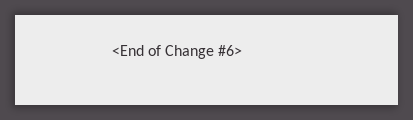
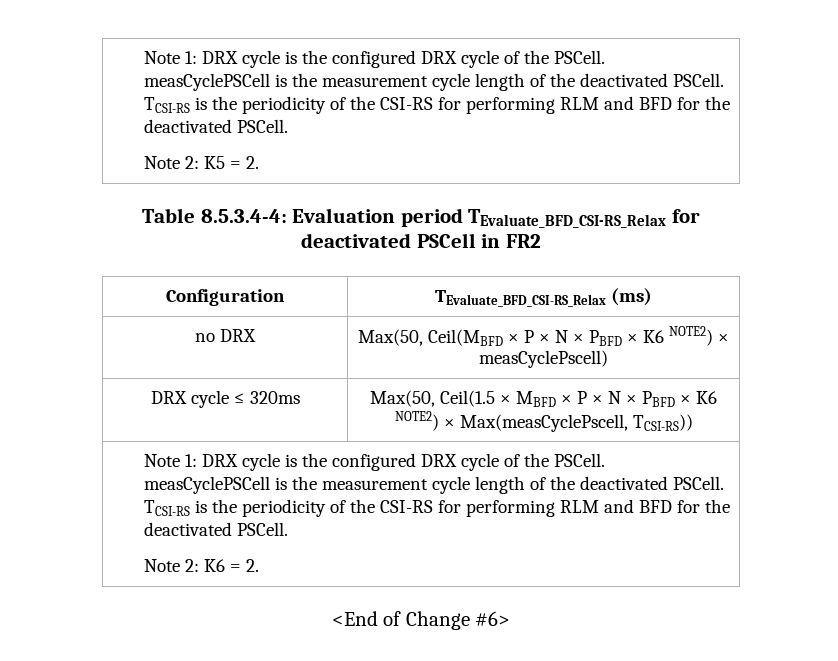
(111, 50) none -> [143,50,605,68] [143,73,724,91] [143,96,730,114] [143,119,288,133] [143,156,259,169] [142,208,700,228] [301,233,541,248] [166,289,285,306] [435,288,652,307] [195,329,256,342] [358,326,729,346] [479,350,608,368] [150,390,300,408] [370,390,717,407] [394,411,693,432] [143,453,605,471] [143,476,724,494] [143,499,730,517] [143,522,288,536] [143,559,259,572] Note 1: DRX cycle is the configured DRX cycle of the PSCell. measCyclePSCell is the measurement cycle length of the deactivated PSCell. TCSI-RS is the periodicity of the CSI-RS for performing RLM and BFD for the deactivated PSCell. // Note 2: K5 = 2. // Table 8.5.3.4-4: Evaluation period TEvaluate_BFD_CSI-RS_Relax for deactivated PSCell in FR2 // Configuration | TEvaluate_BFD_CSI-RS_Relax (ms) // no DRX | Max(50, Ceil(MBFD × P × N × PBFD × K6 NOTE2) × measCyclePscell) // DRX cycle ≤ 320ms | Max(50, Ceil(1.5 × MBFD × P × N × PBFD × K6 NOTE2) × Max(measCyclePscell, TCSI-RS)) // Note 1: DRX cycle is the configured DRX cycle of the PSCell. measCyclePSCell is the measurement cycle length of the deactivated PSCell. TCSI-RS is the periodicity of the CSI-RS for performing RLM and BFD for the deactivated PSCell. // Note 2: K6 = 2. //

